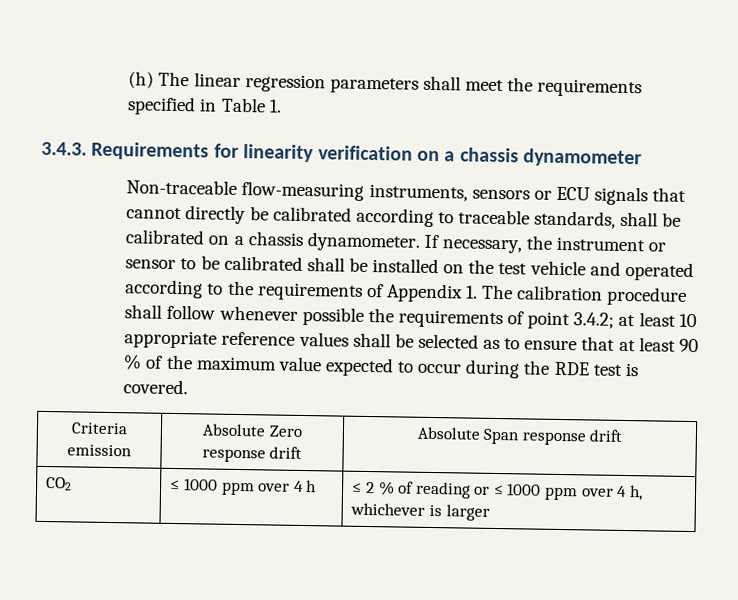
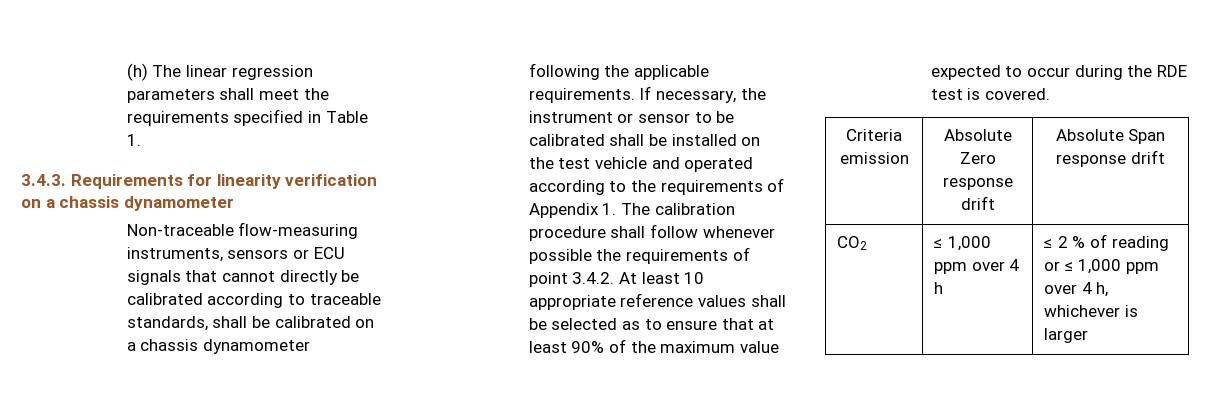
[306,232,421,252] dynamometer. -> [202,339,310,354] [528,63,709,80] [528,88,635,103] dynamometer following the applicable requirements.
[573,312,636,329] 3.4.2; at -> [572,272,637,284] 3.4.2. At
[678,338,699,353] [123,354,143,370] 90 % -> [571,341,605,353] 90%
[183,478,218,491] 1000 -> [947,236,991,251] 1,000
[506,483,542,496] 1000 -> [1078,259,1122,274] 1,000

